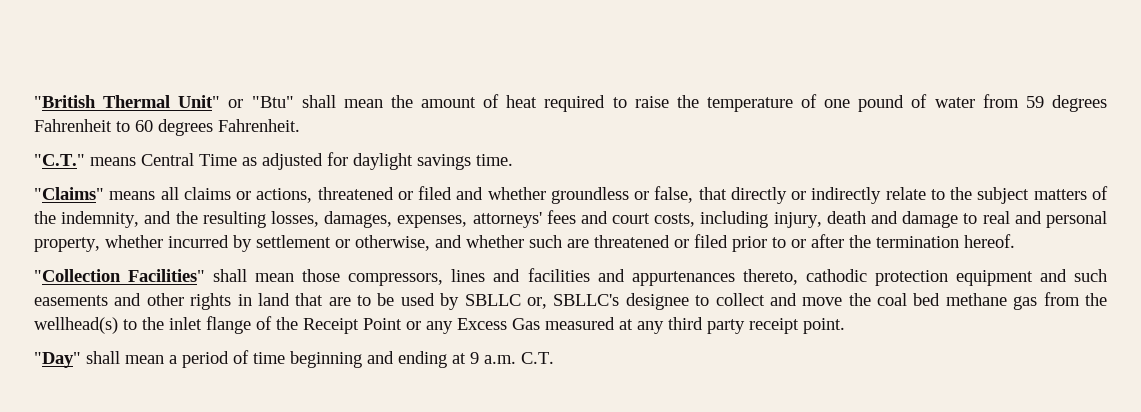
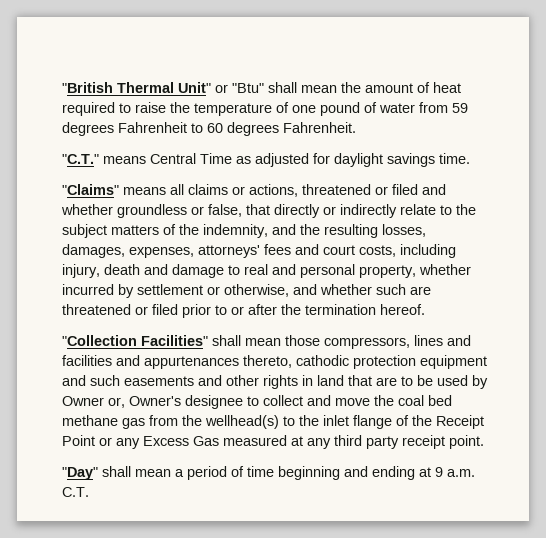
[464,294,620,309] SBLLC or, SBLLC's -> [62,396,181,408] Owner or, Owner's

